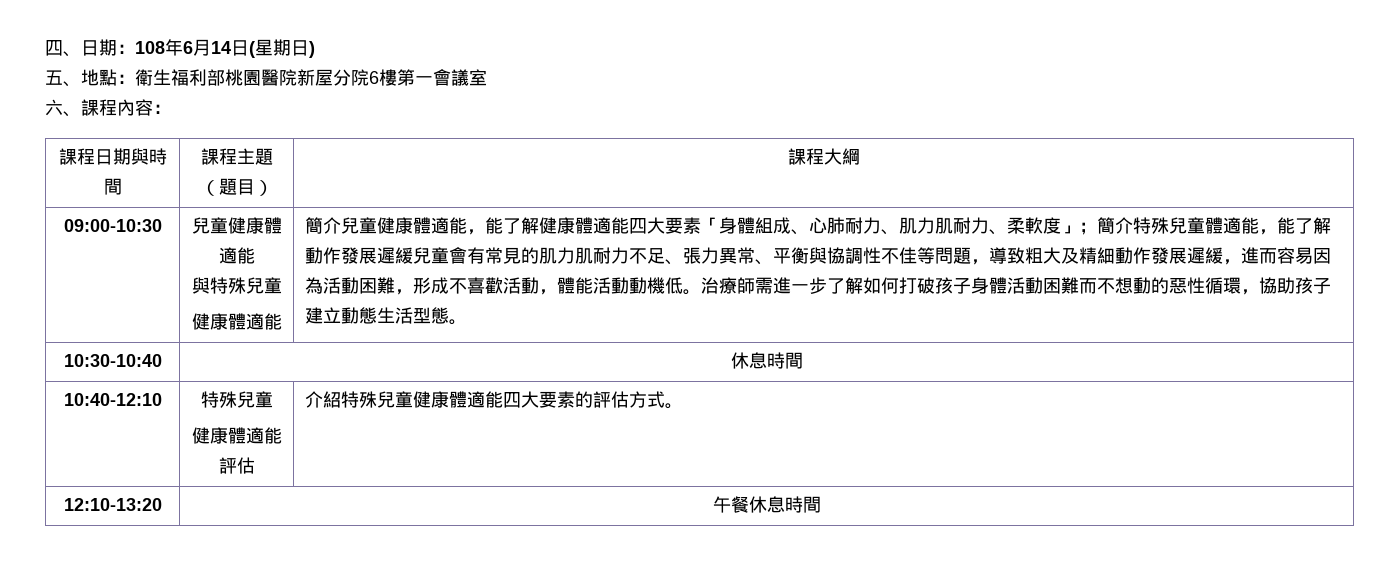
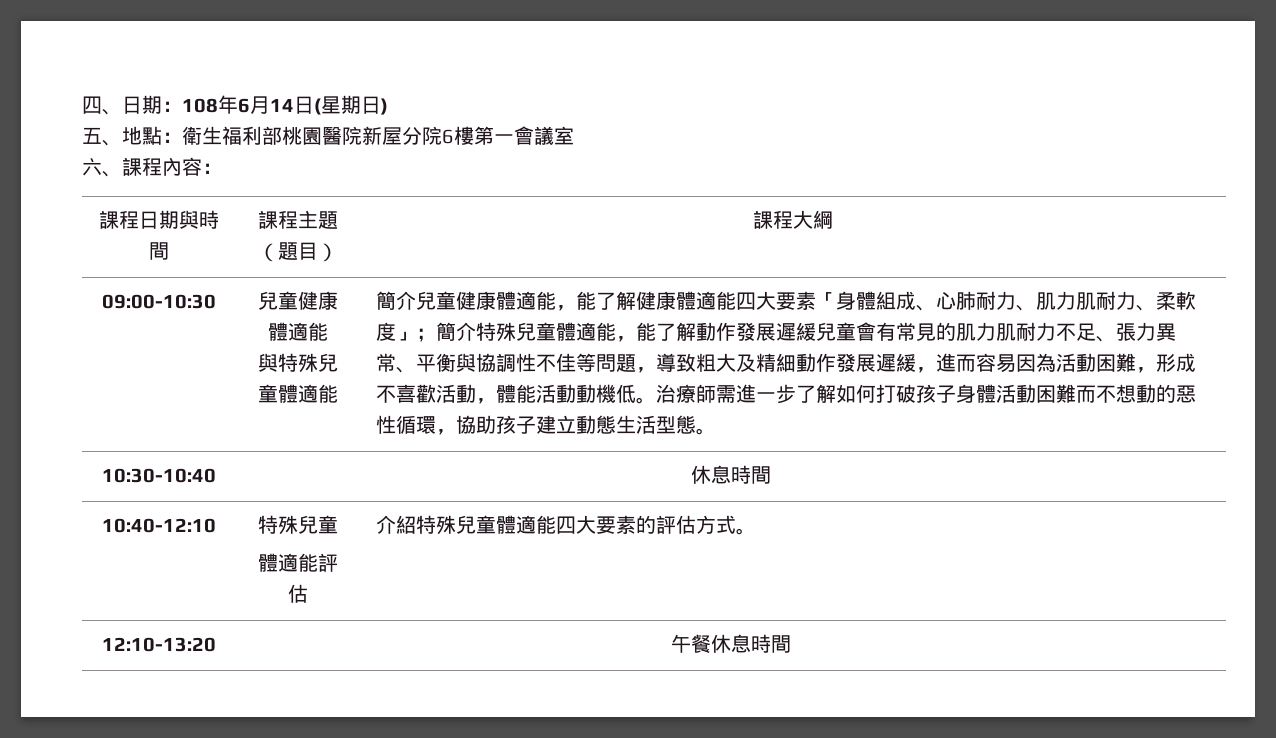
[191,313,228,330] // 健康 -> (278, 393) none
[191,427,228,444] 健康 -> (338, 524) none
[413,391,450,408] 健康 -> (496, 524) none

